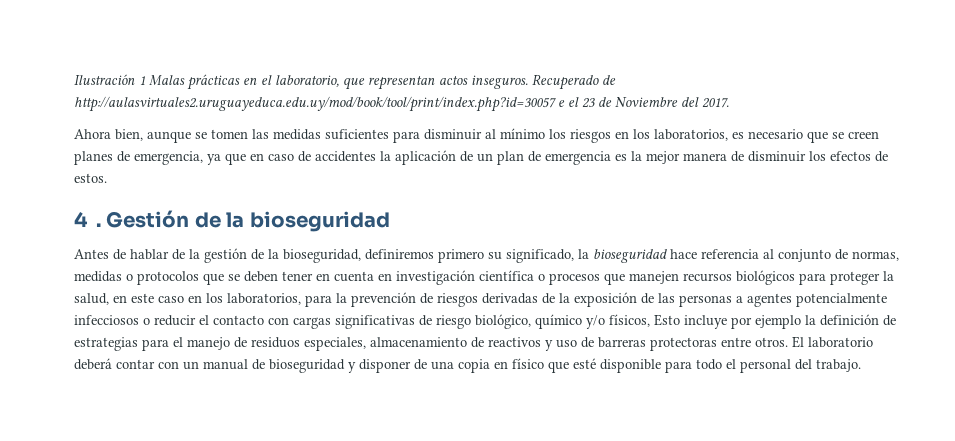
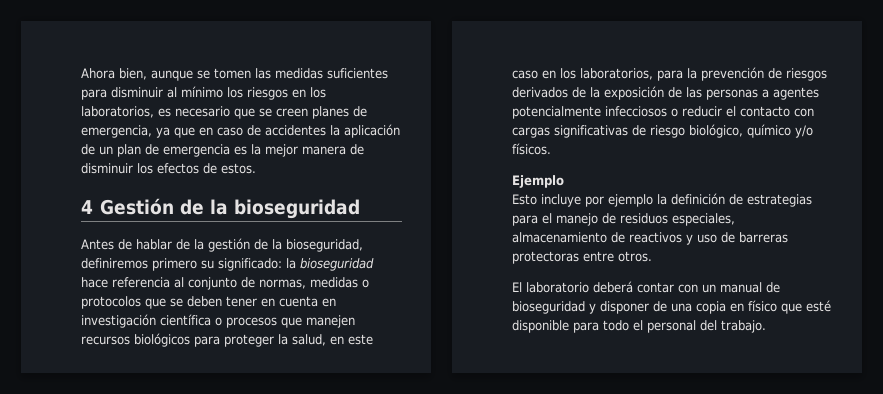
[74,74,616,90] [74,96,729,112] Ilustración 1 Malas prácticas en el laboratorio, que representan actos inseguros. Recuperado de http://aulasvirtuales2.uruguayeduca.edu.uy/mod/book/tool/print/index.php?id=30057 e el 23 de Noviembre del 2017. // -> (81, 73) none
[96,223,102,227] . -> (93, 207) none
[506,249,574,263] significado, -> [218,258,282,271] significado:
[482,293,538,304] derivadas -> [512,87,568,98] derivados
[609,314,650,327] físicos, -> [512,143,551,155] [512,175,564,188] físicos. // Ejemplo //
(788, 342) none -> (652, 256) //

